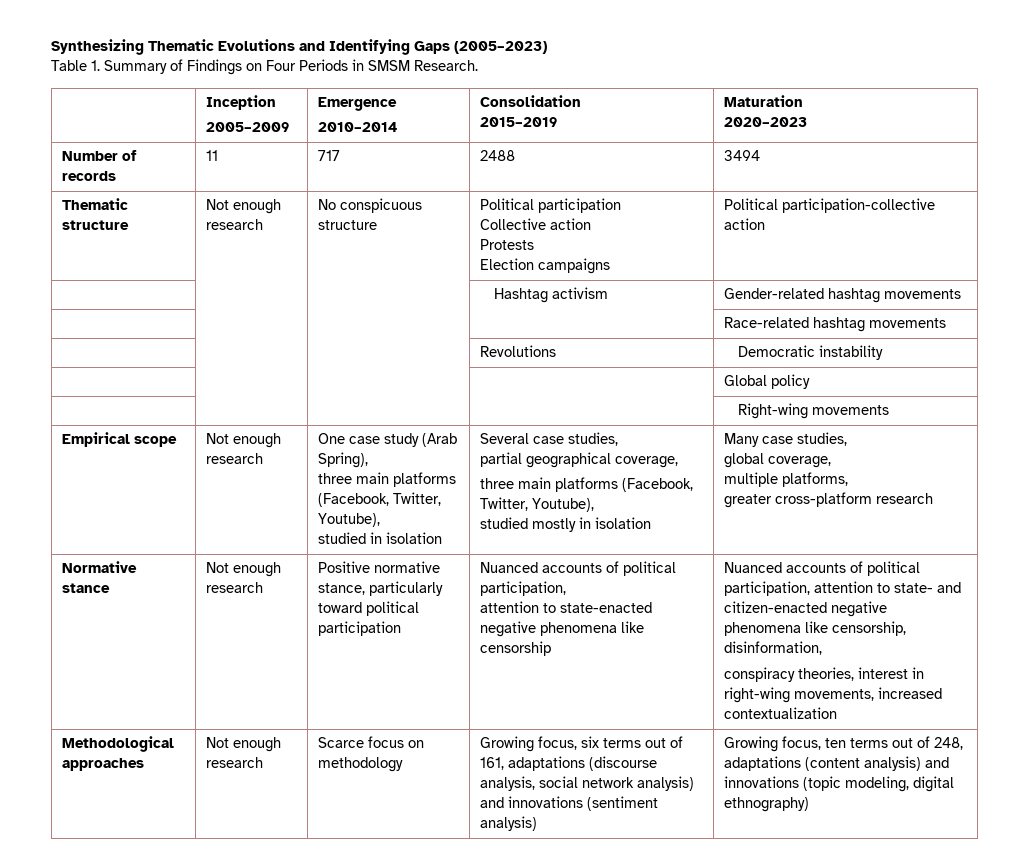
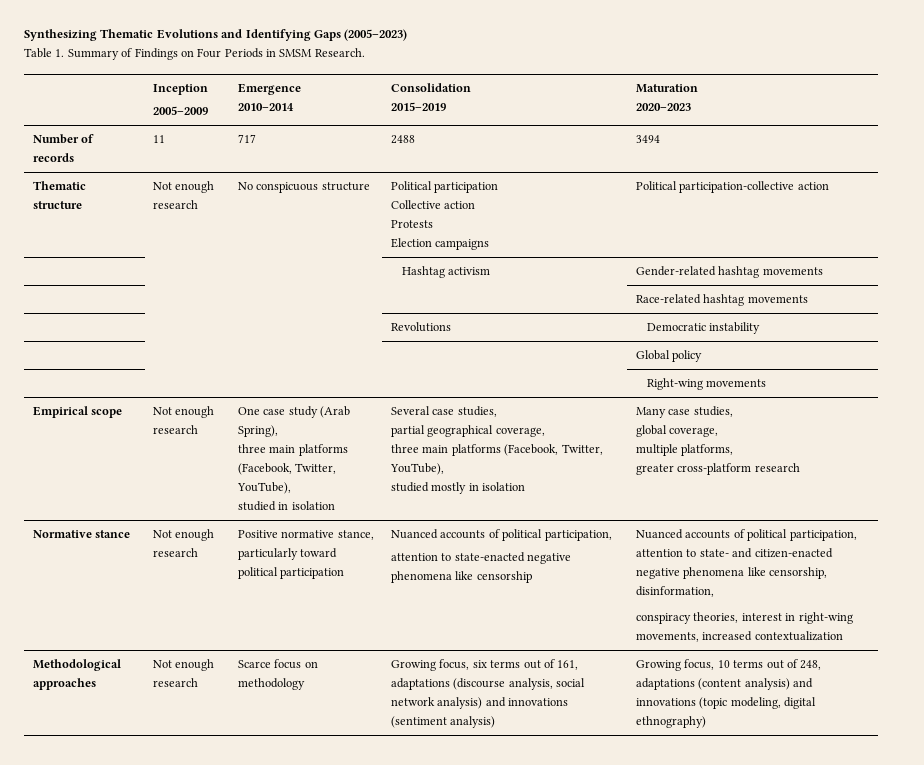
[317,513,380,527] Youtube), -> [237,482,292,494] YouTube),
[531,498,594,512] Youtube), -> [390,463,445,475] YouTube),
[824,738,846,748] ten -> [717,660,730,668] 10

